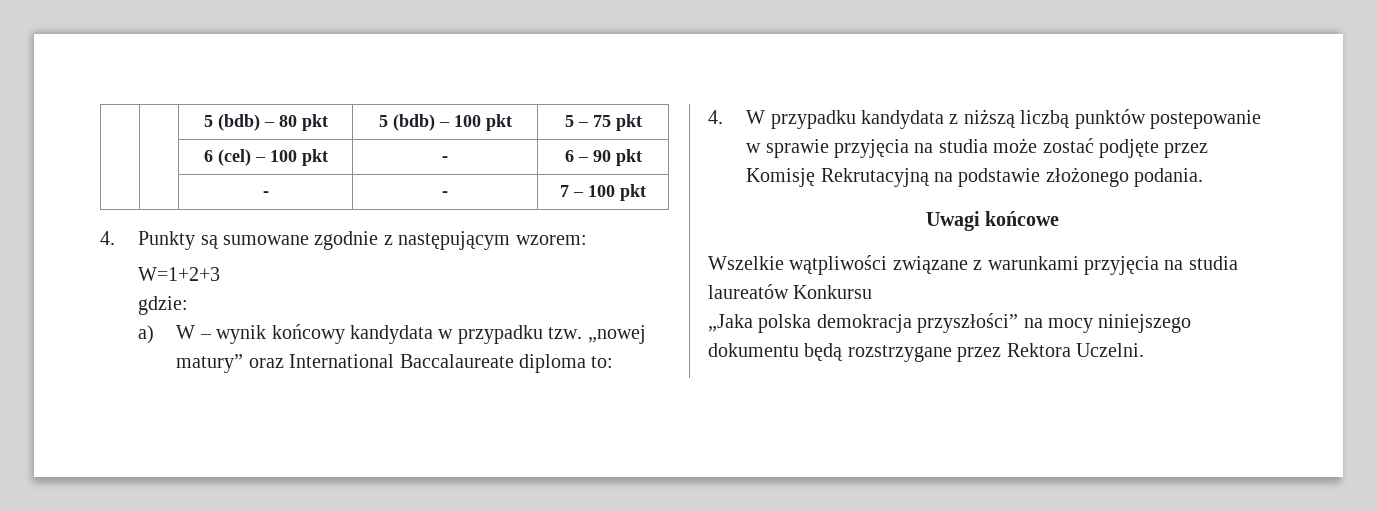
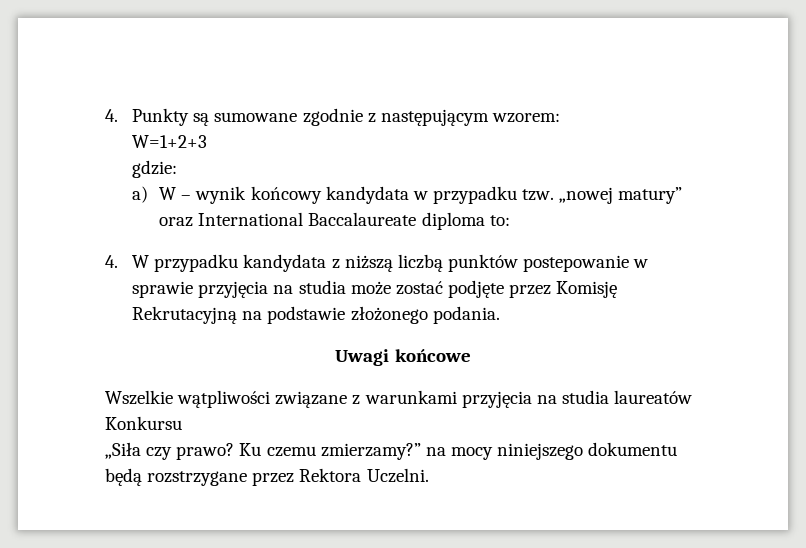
[203,114,328,131] [378,114,512,131] [564,114,642,131] [203,149,328,166] [442,156,448,162] [564,149,642,166] [262,191,269,197] [442,191,448,197] [560,184,646,201] | | 5 (bdb) – 80 pkt | 5 (bdb) – 100 pkt | 5 – 75 pkt // | | 6 (cel) – 100 pkt | - | 6 – 90 pkt // | | - | - | 7 – 100 pkt // -> (105, 115) none
[708,313,1019,333] „Jaka polska demokracja przyszłości” -> [105,442,421,460] „Siła czy prawo? Ku czemu zmierzamy?”

